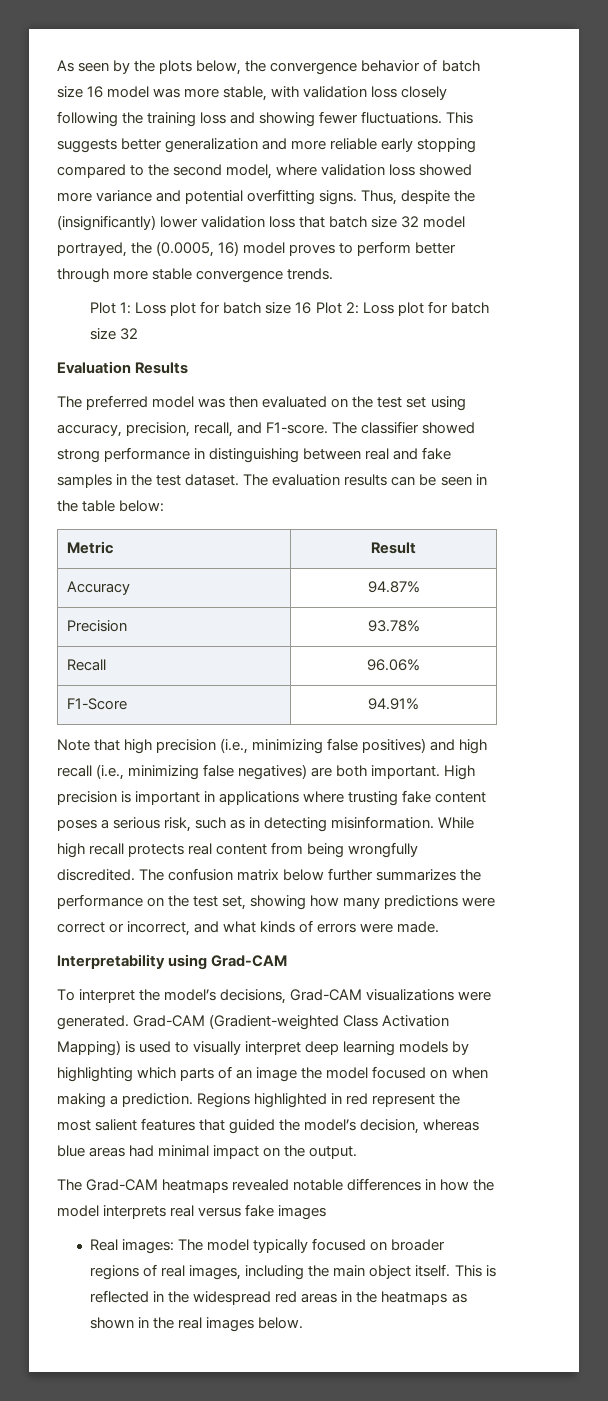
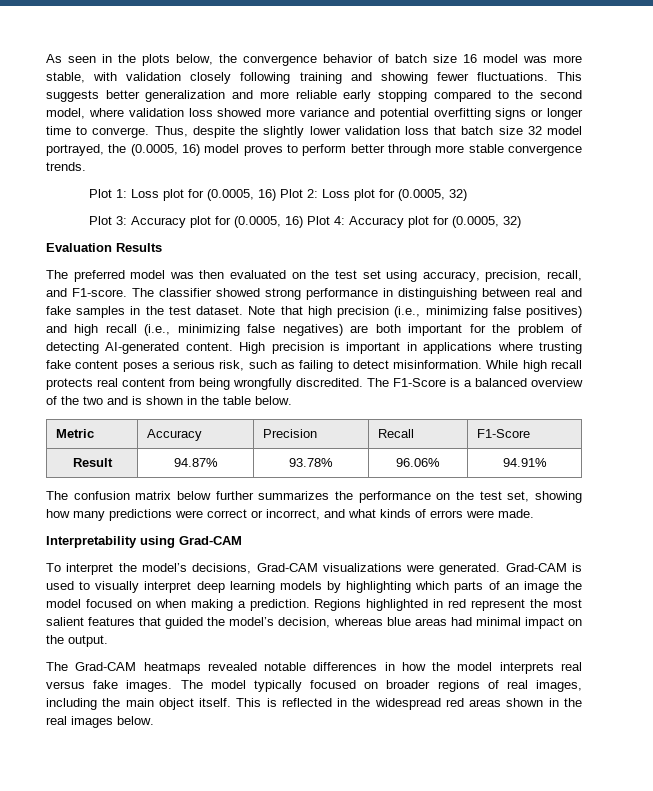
[113,60,131,74] by -> [102,54,112,63] in
[371,86,398,98] loss -> (182, 76) none
[122,112,227,127] the training loss -> [299,72,342,84] training
[319,190,358,205] signs. -> [495,108,583,120] [46,126,150,138] signs or longer time to converge.
[57,215,156,231] (insignificantly) -> [263,126,305,138] slightly
[223,302,312,314] batch size 16 -> [206,189,276,201] (0.0005, 16)
[450,302,489,314] [90,328,139,340] batch size 32 -> [397,189,467,201] [88,216,521,228] (0.0005, 32) // Plot 3: Accuracy plot for (0.0005, 16) Plot 4: Accuracy plot for (0.0005, 32)
[243,474,487,486] [57,500,165,512] [67,541,114,554] [371,542,416,554] [67,581,131,595] [367,581,420,593] [67,620,128,632] [367,620,420,632] [67,659,107,671] [367,659,420,671] [67,698,128,710] [368,698,419,710] The evaluation results can be seen in the table below: // Metric | Result // Accuracy | 94.87% // Precision | 93.78% // Recall | 96.06% // F1-Score | 94.91% // -> (244, 310) none
[371,765,441,779] important. -> [408,324,582,336] [46,342,233,354] important for the problem of detecting AI-generated content.
[249,817,328,832] in detecting -> [299,360,389,372] failing to detect
(165, 875) none -> [393,378,583,387] [46,396,292,405] [55,429,94,438] [146,429,202,441] [262,429,317,438] [377,429,414,438] [476,429,530,438] [72,458,113,467] [173,458,218,467] [289,458,333,467] [396,458,441,467] [502,458,547,467] [46,491,68,500] F1-Score is a balanced overview of the two and is shown in the table below. // Metric | Accuracy | Precision | Recall | F1-Score // Result | 94.87% | 93.78% | 96.06% | 94.91% // The
[209,1014,450,1030] [57,1040,121,1056] (Gradient-weighted Class Activation Mapping) -> (567, 567) none
[278,1205,327,1220] [90,1239,175,1254] images // Real images: -> [126,680,173,692] images.
[341,1291,467,1305] in the heatmaps as -> (502, 703) none

